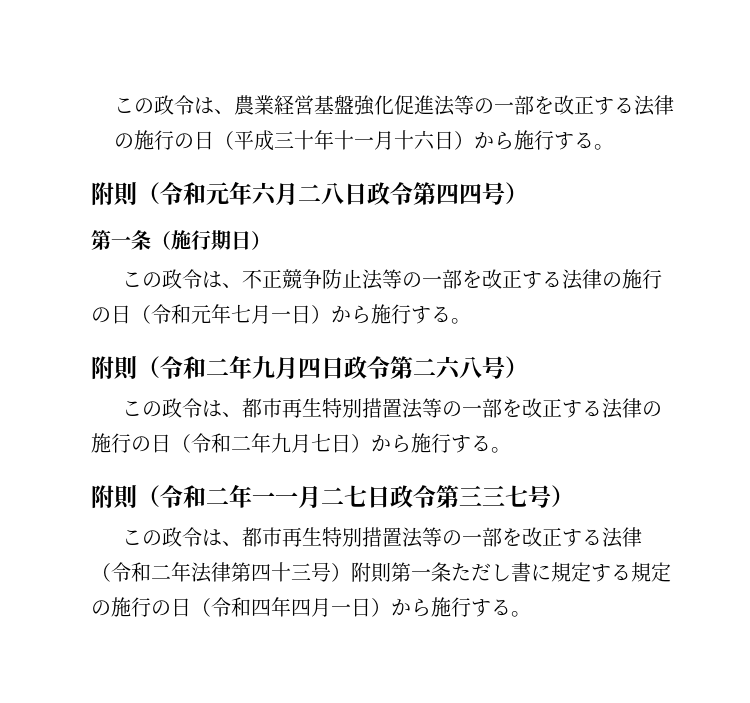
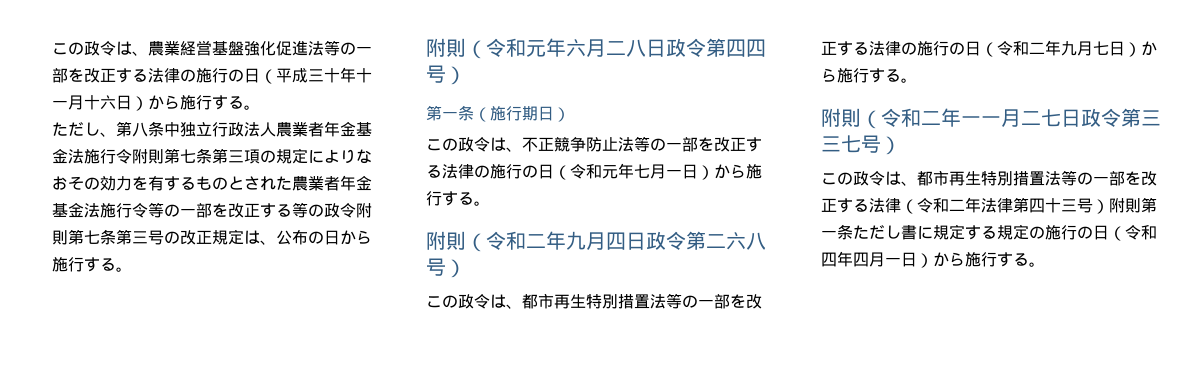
(615, 147) none -> [51,121,372,137] [51,148,372,164] [51,175,372,191] [51,202,372,218] [51,229,372,245] [51,257,132,272] // ただし、第八条中独立行政法人農業者年金基金法施行令附則第七条第三項の規定によりなおその効力を有するものとされた農業者年金基金法施行令等の一部を改正する等の政令附則第七条第三号の改正規定は、公布の日から施行する。

